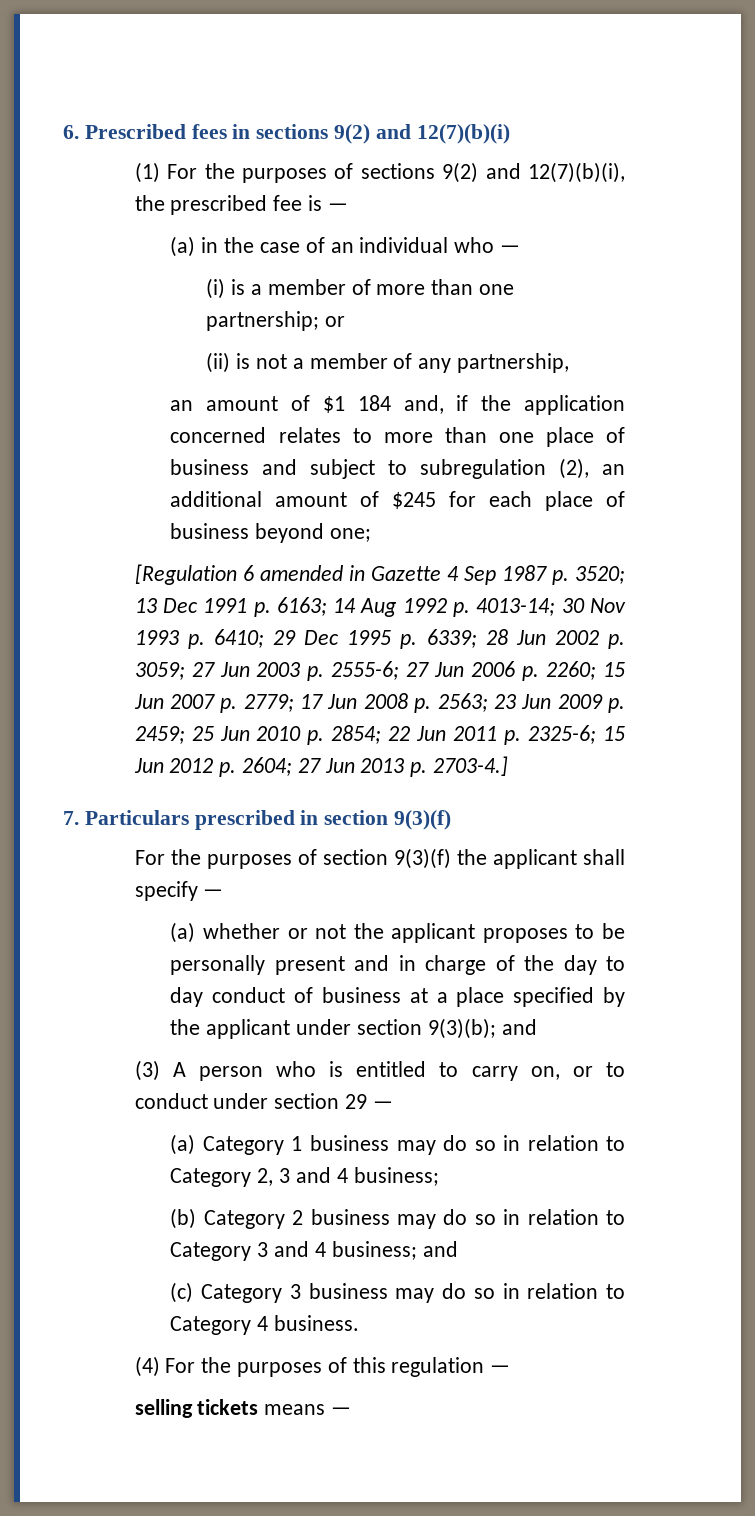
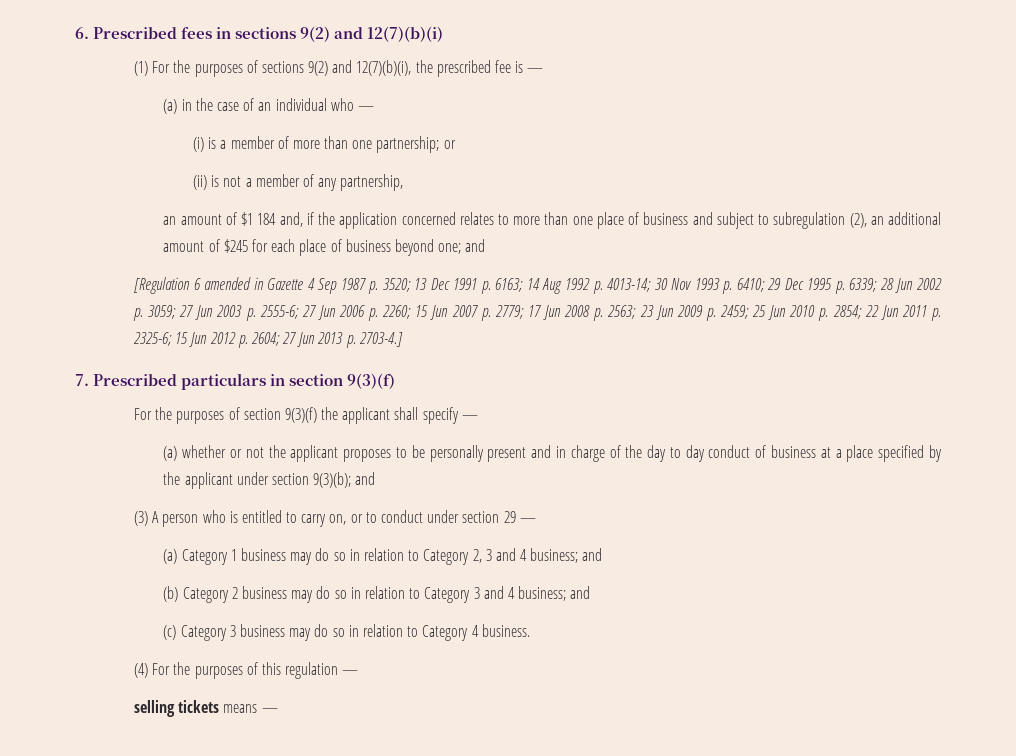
(372, 535) none -> [465,239,486,252] and
[84,810,295,830] Particulars prescribed -> [93,373,267,390] Prescribed particulars
(439, 1176) none -> [582,548,603,561] and

